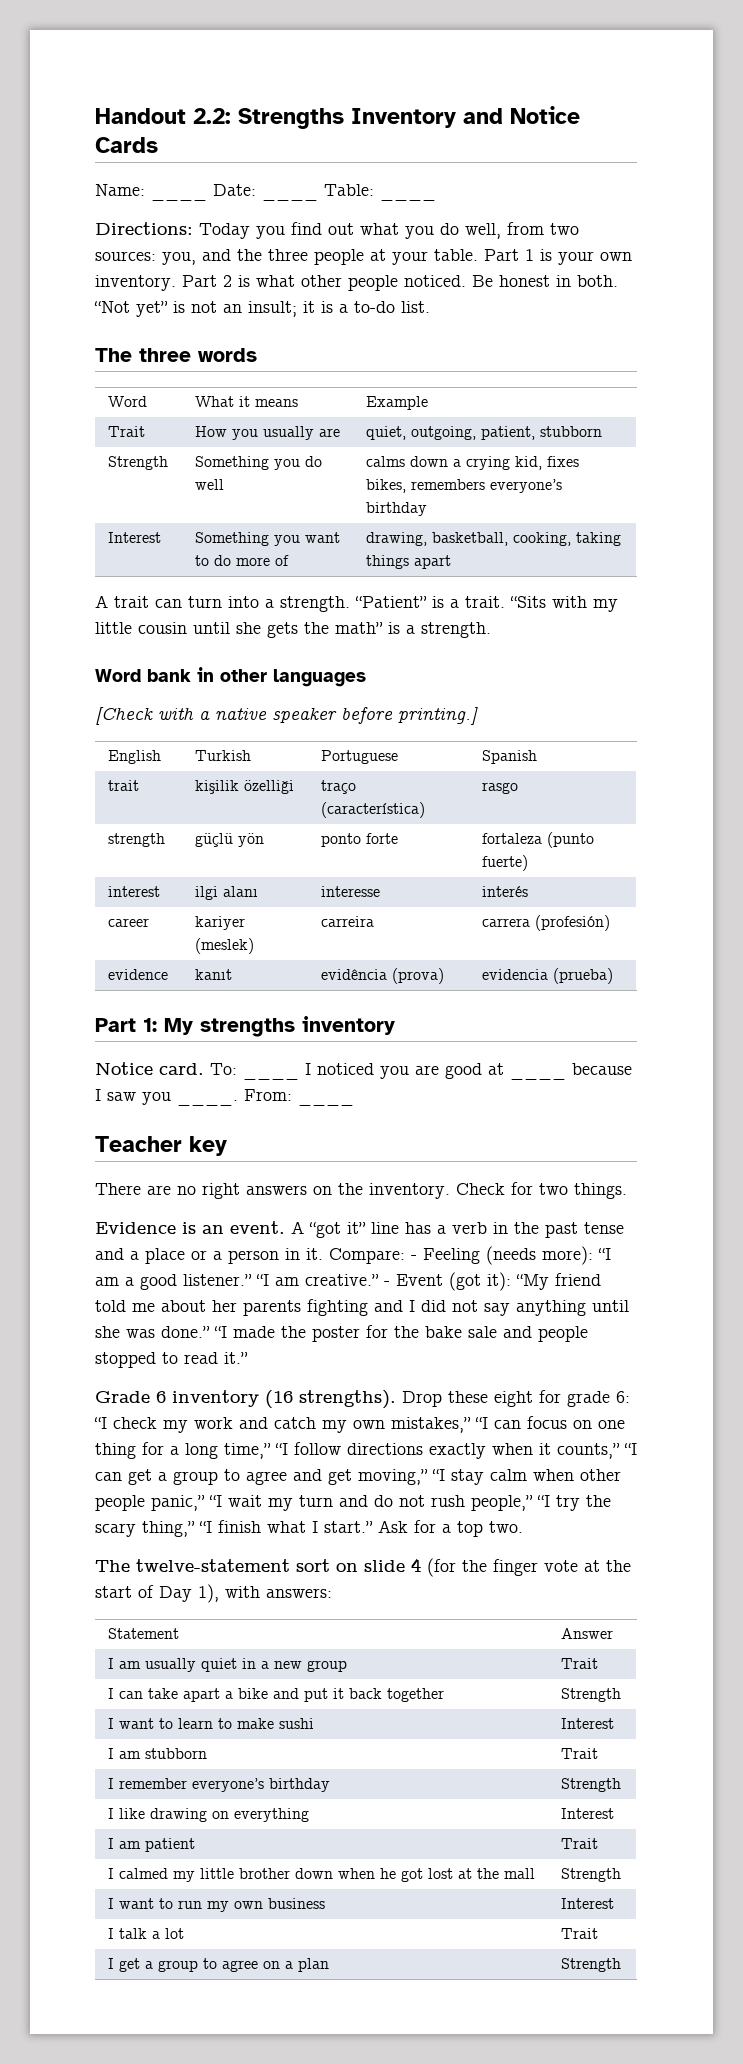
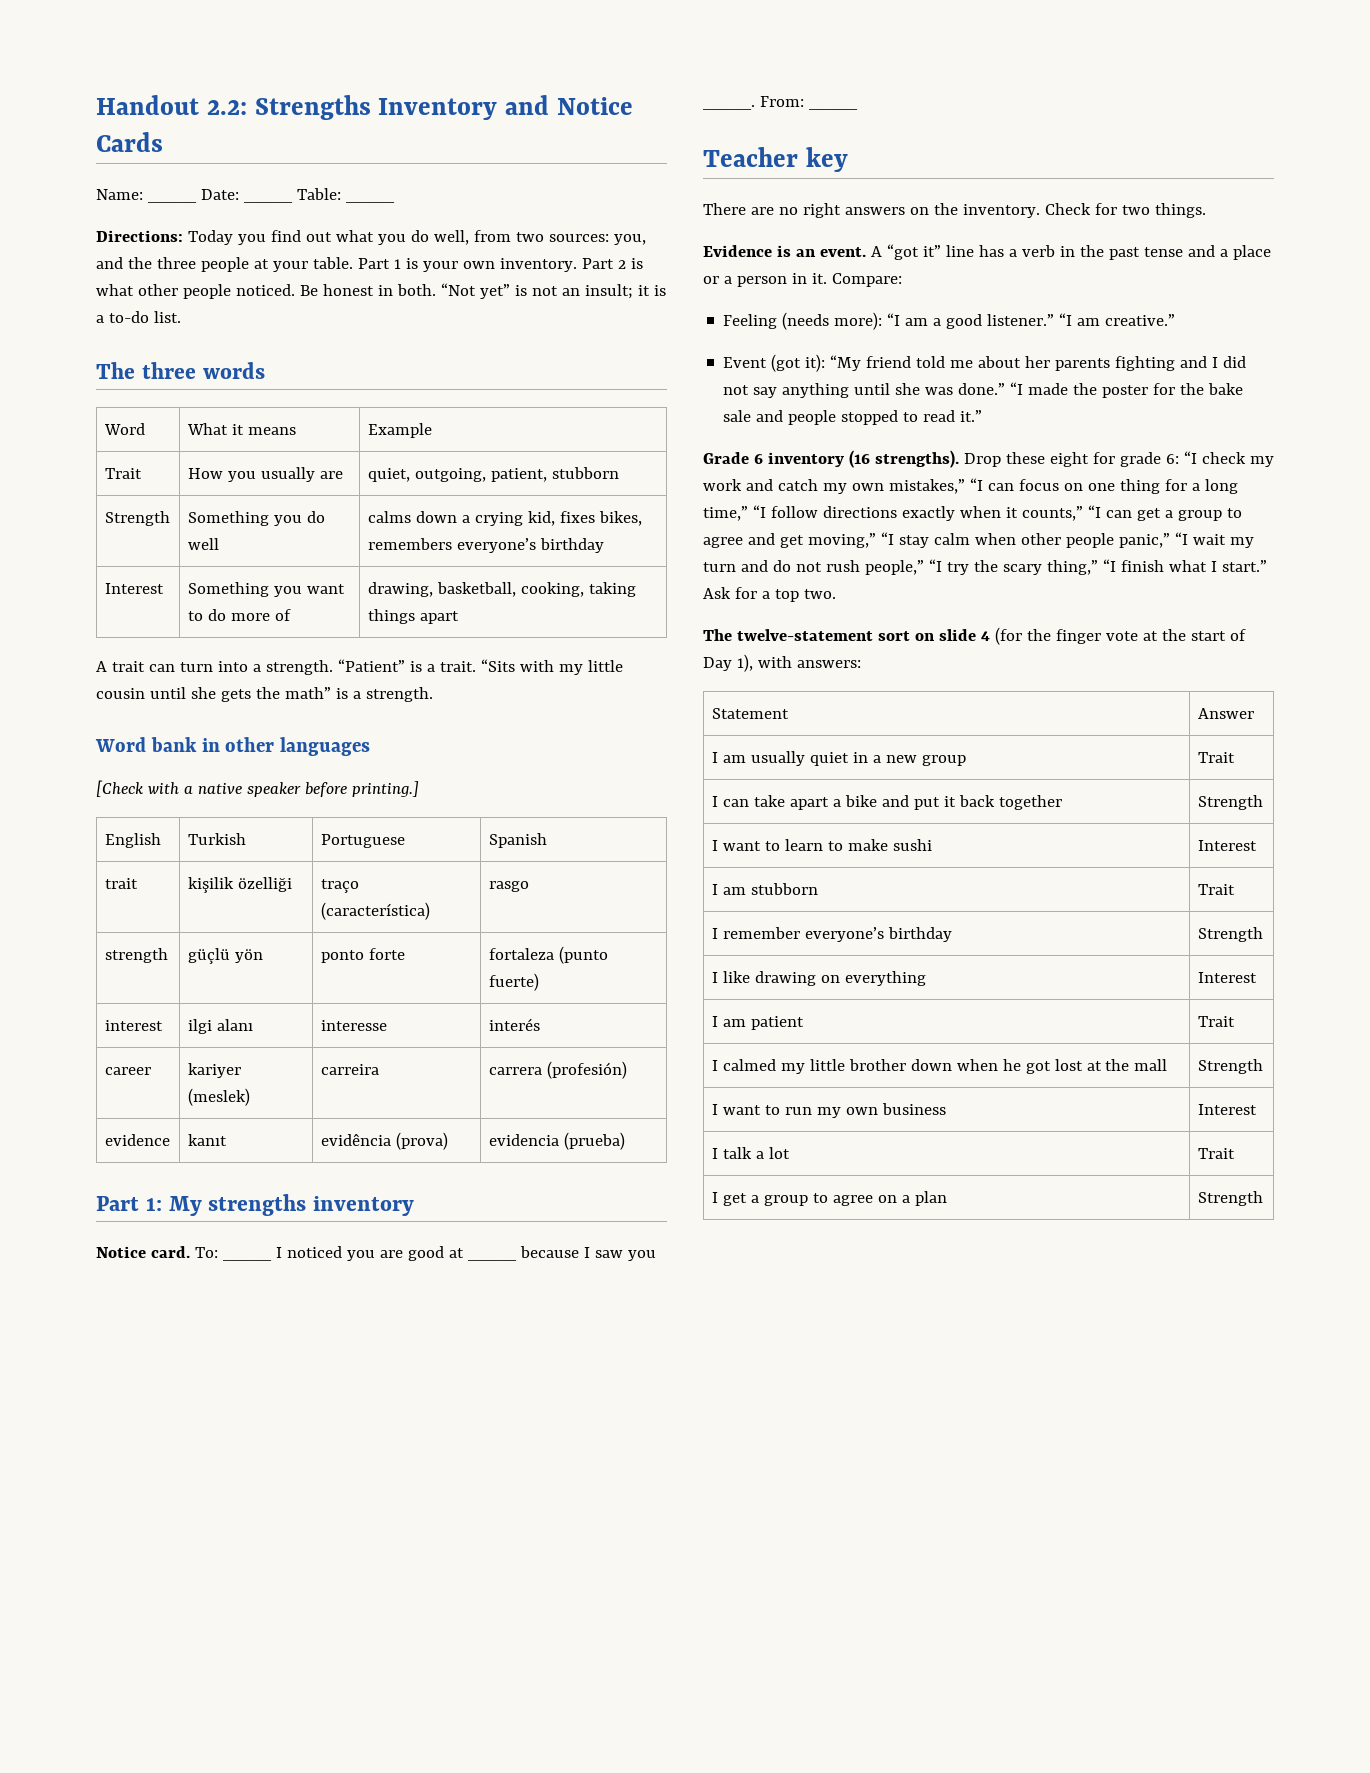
[411,1255,417,1260] - -> (902, 280) //
[384,1281,390,1286] - -> (1176, 320) //

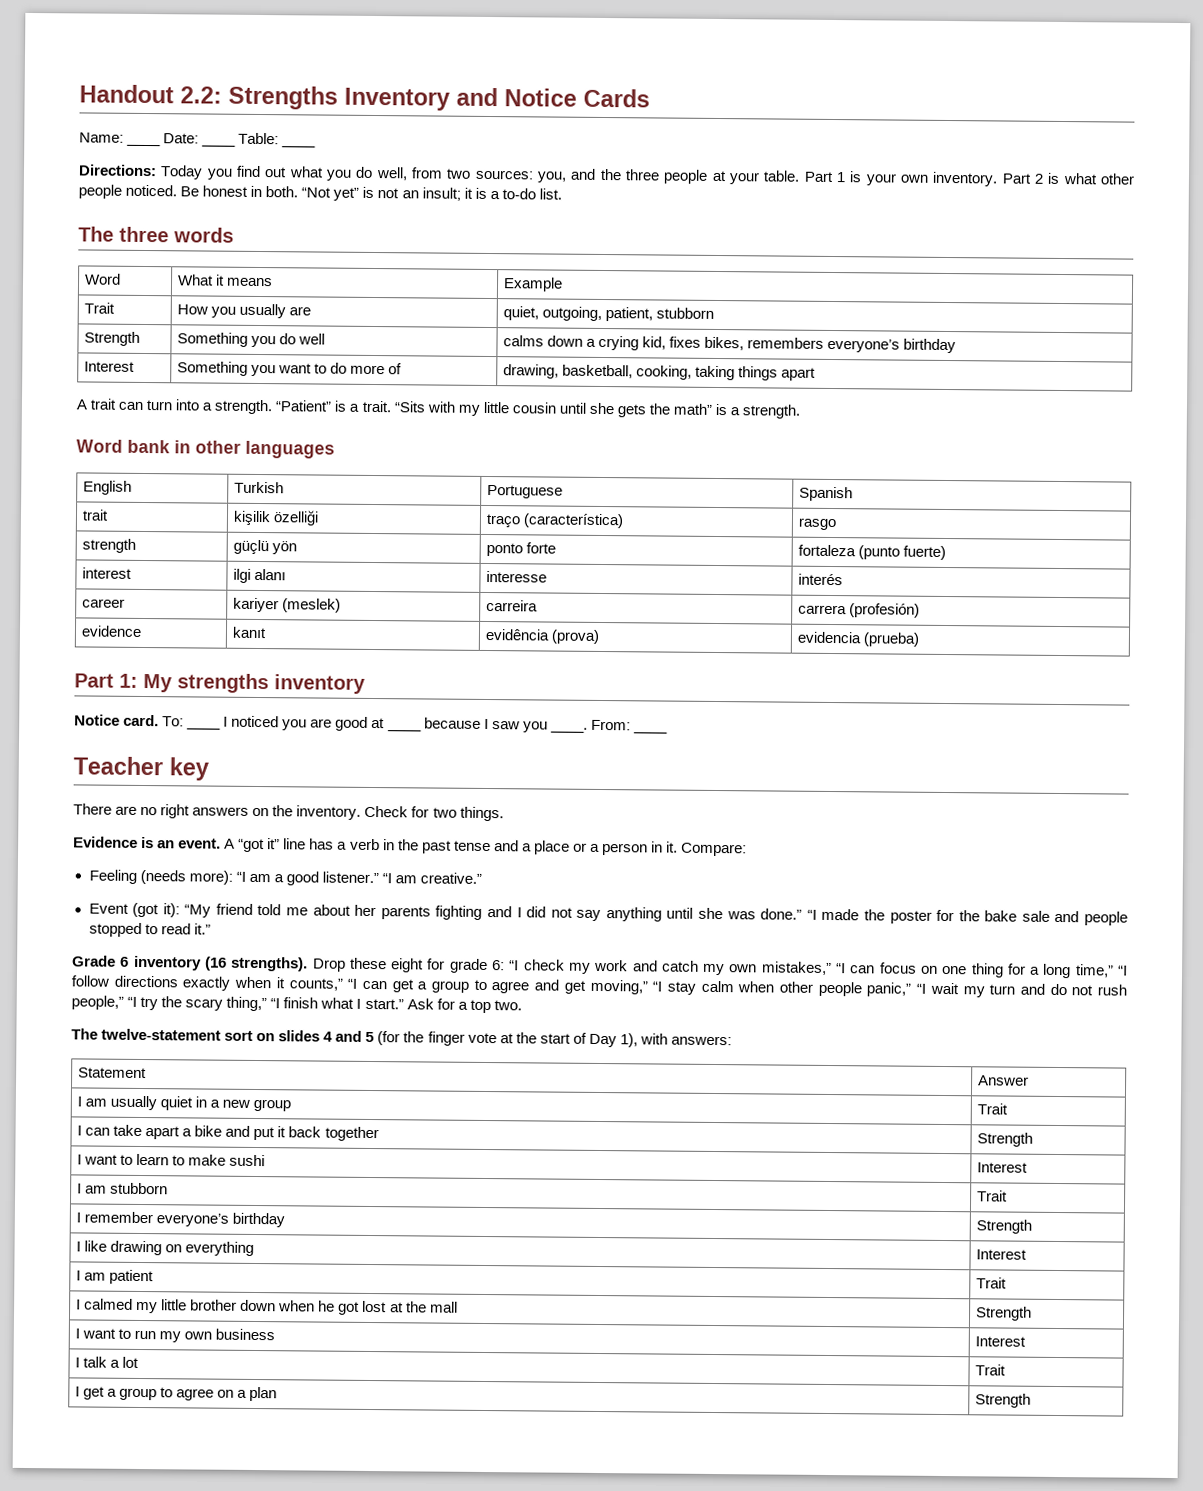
[96,780,419,797] // [Check with a native speaker before printing.] -> (335, 449) none
[938,629,990,641] slide 4 -> [278,1030,375,1043] slides 4 and 5

